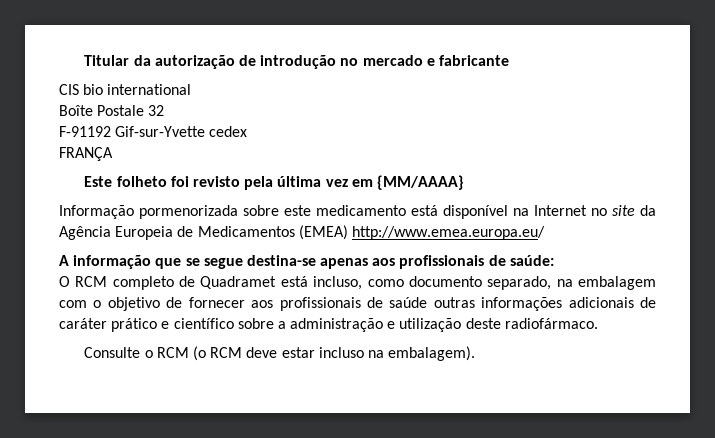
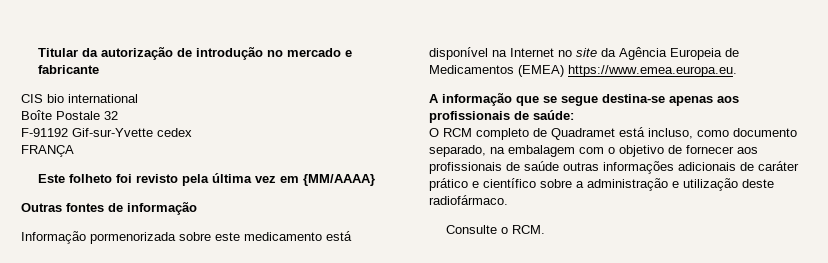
(464, 182) none -> [21,202,197,215] // Outras fontes de informação
[351,226,545,240] http://www.emea.europa.eu/ -> [568,65,737,77] https://www.emea.europa.eu.
[156,346,476,361] RCM (o RCM deve estar incluso na embalagem). -> [512,225,546,234] RCM.

